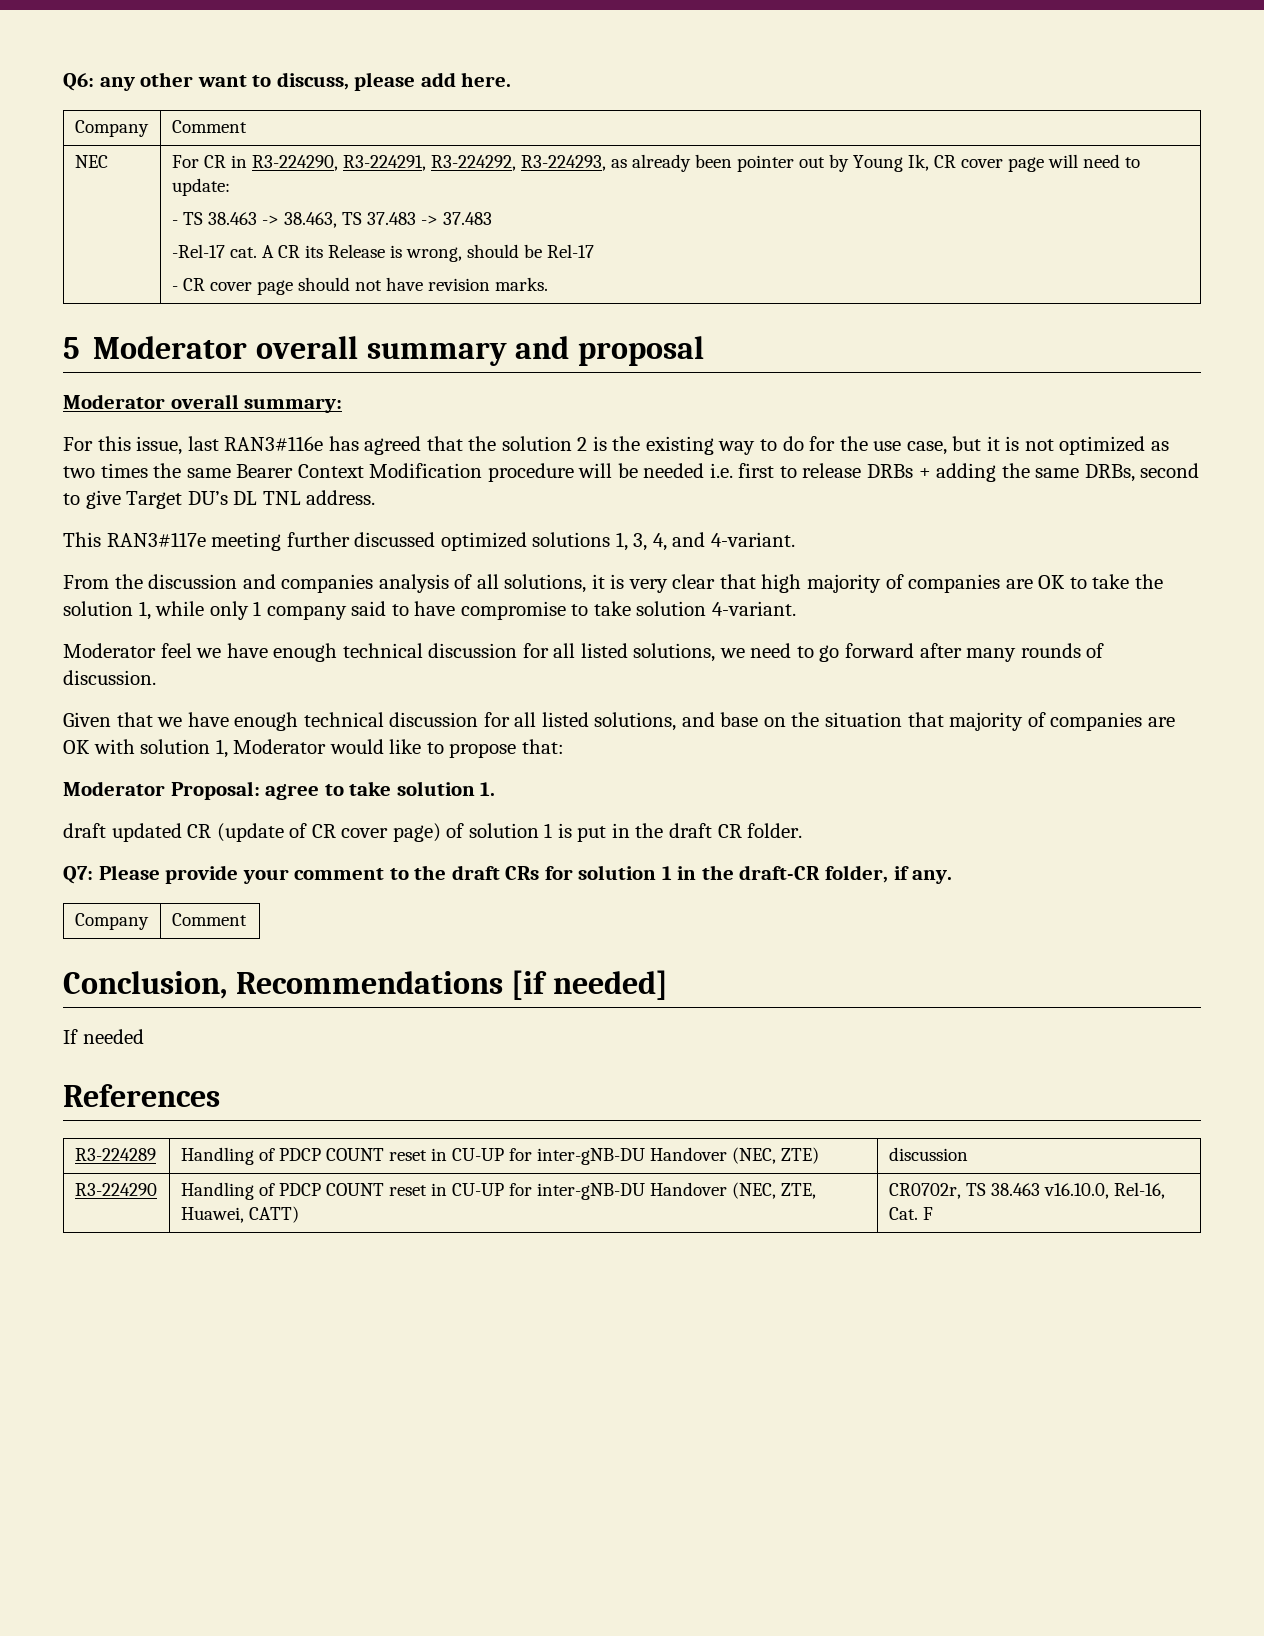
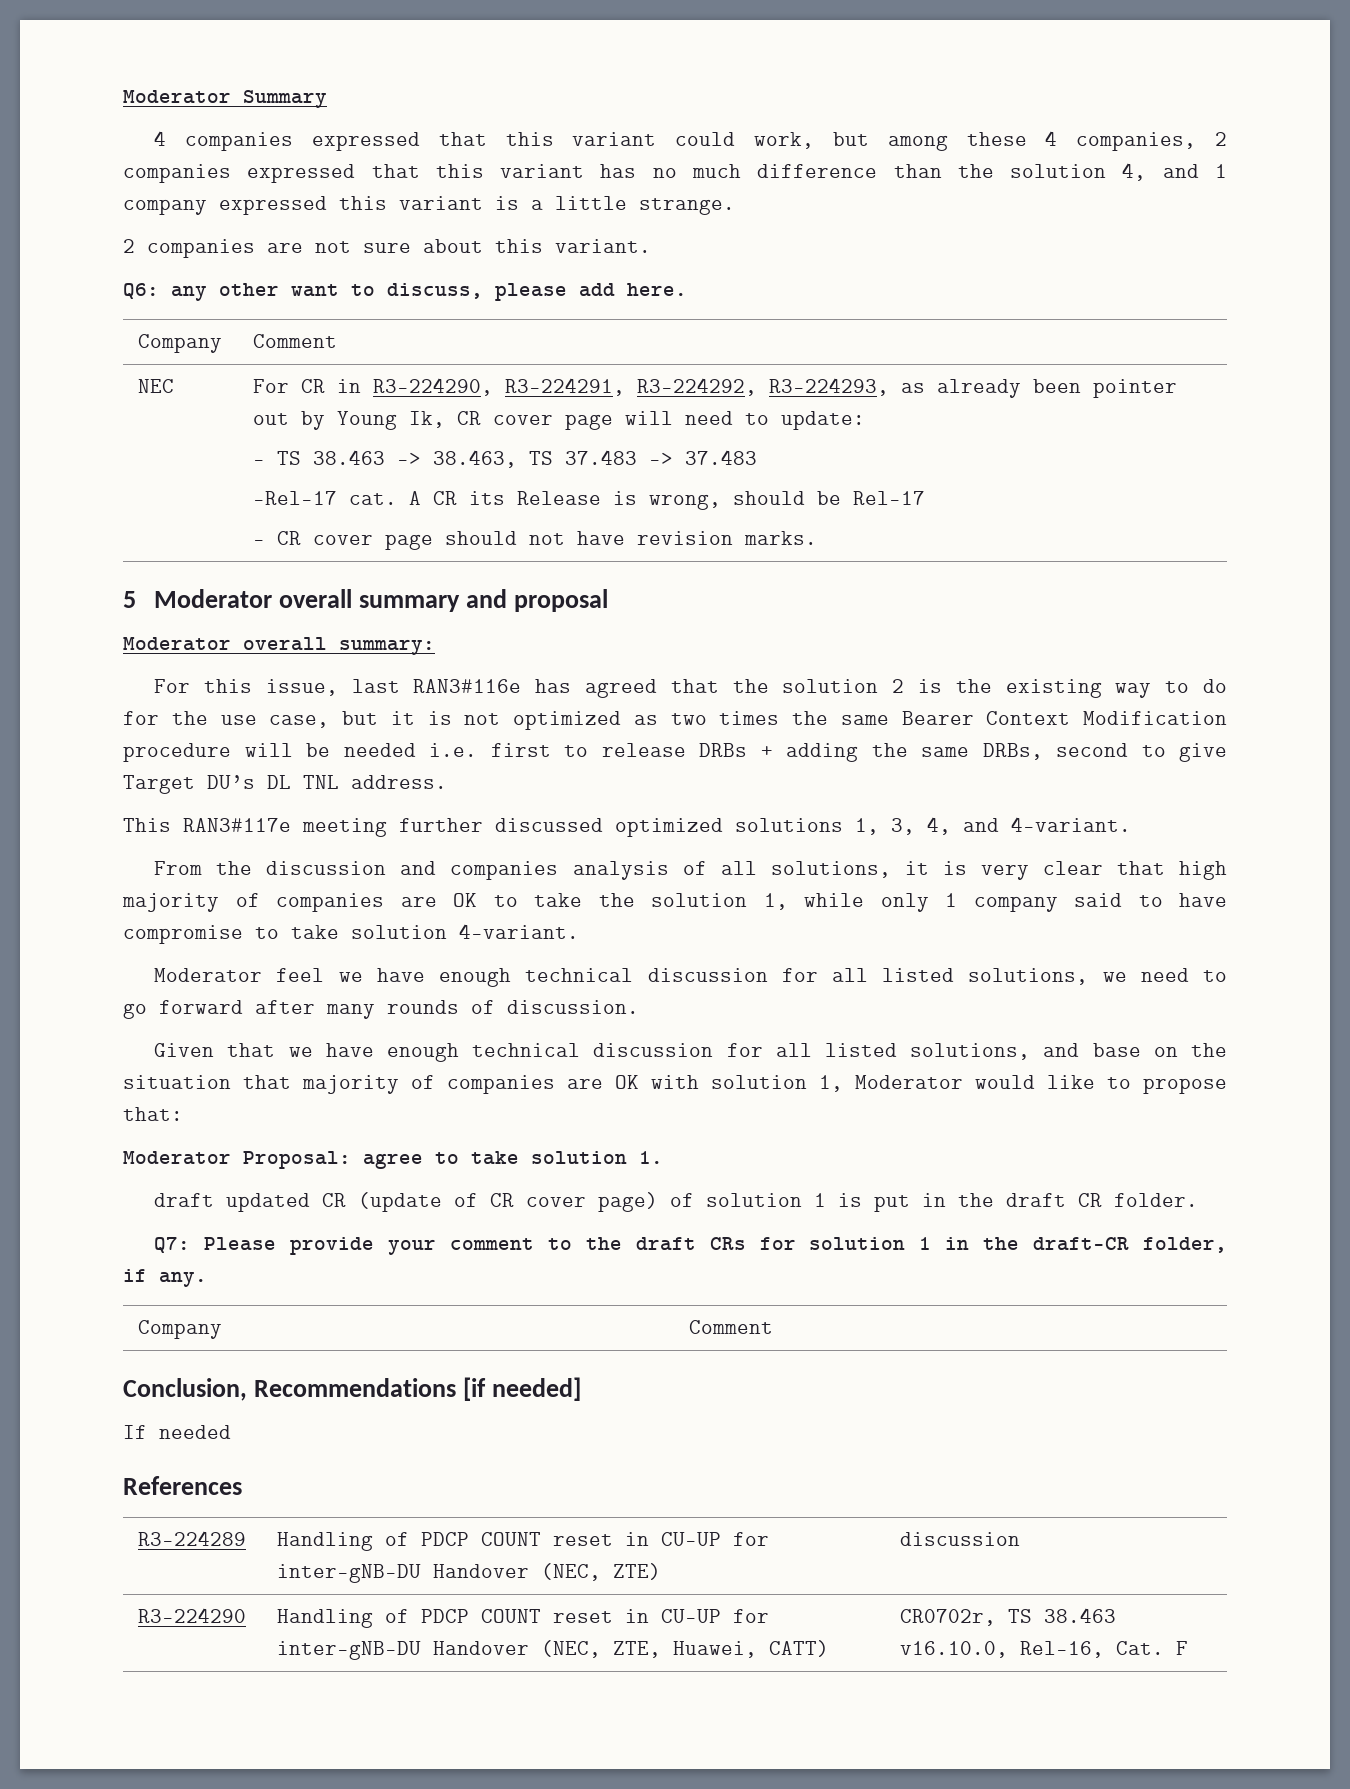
(63, 82) none -> [123,90,327,108] [154,131,1227,151] [123,163,1228,183] [123,196,735,215] [123,239,651,258] Moderator Summary // 4 companies expressed that this variant could work, but among these 4 companies, 2 companies expressed that this variant has no much difference than the solution 4, and 1 company expressed this variant is a little strange. // 2 companies are not sure about this variant. //

